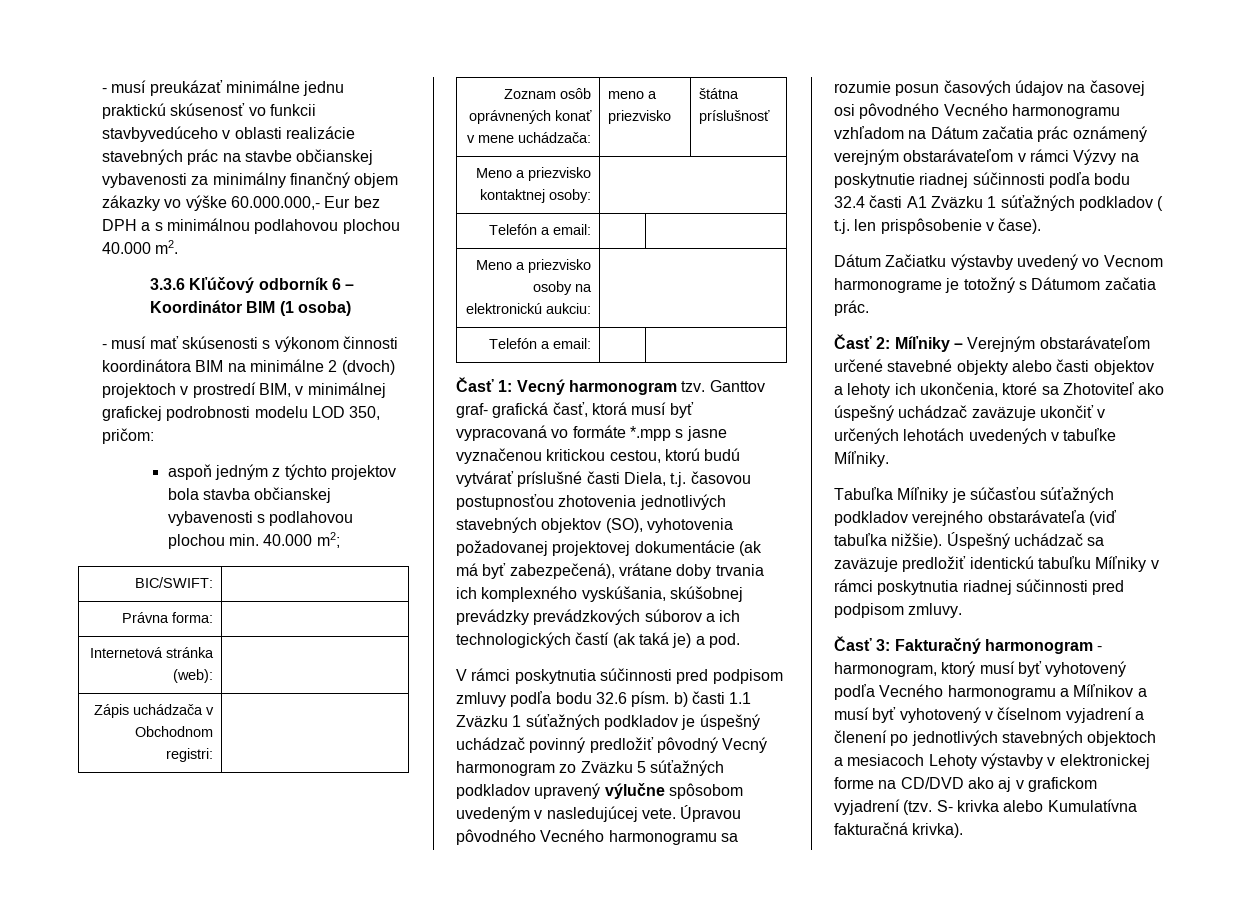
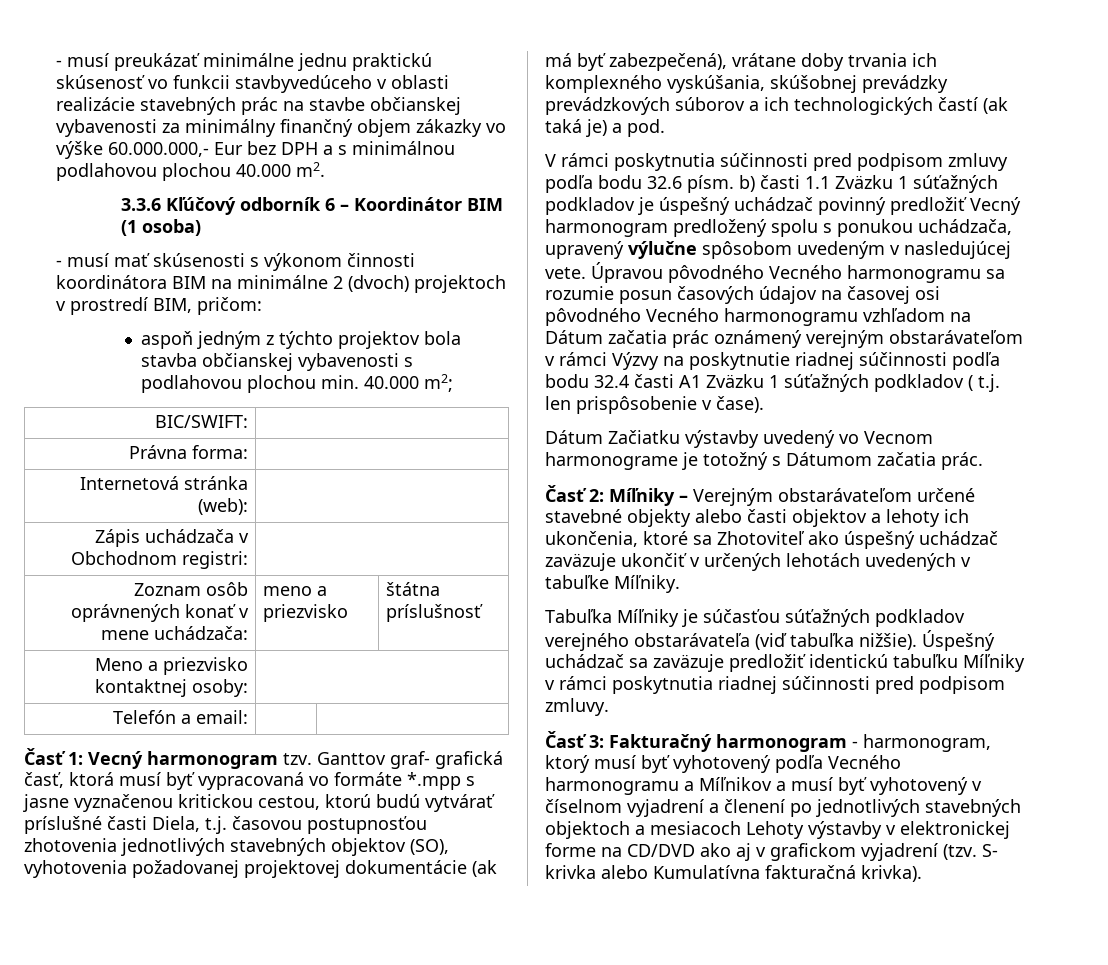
[295,382,386,398] [102,406,381,421] v minimálnej grafickej podrobnosti modelu LOD 350, -> (193, 305) none
[475,259,591,273] [532,281,592,295] [465,303,591,314] [488,338,591,349] // Meno a priezvisko osoby na elektronickú aukciu: | // Telefón a email: | | -> (249, 717) none
[656,737,768,753] [456,760,725,776] [456,784,530,799] pôvodný Vecný harmonogram zo Zväzku 5 súťažných podkladov -> [970,197,1021,215] [545,219,1012,237] Vecný harmonogram predložený spolu s ponukou uchádzača,

